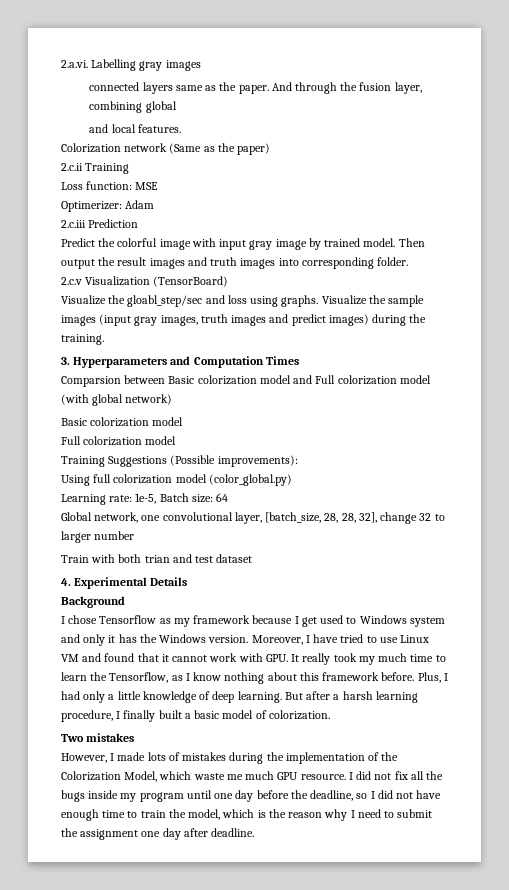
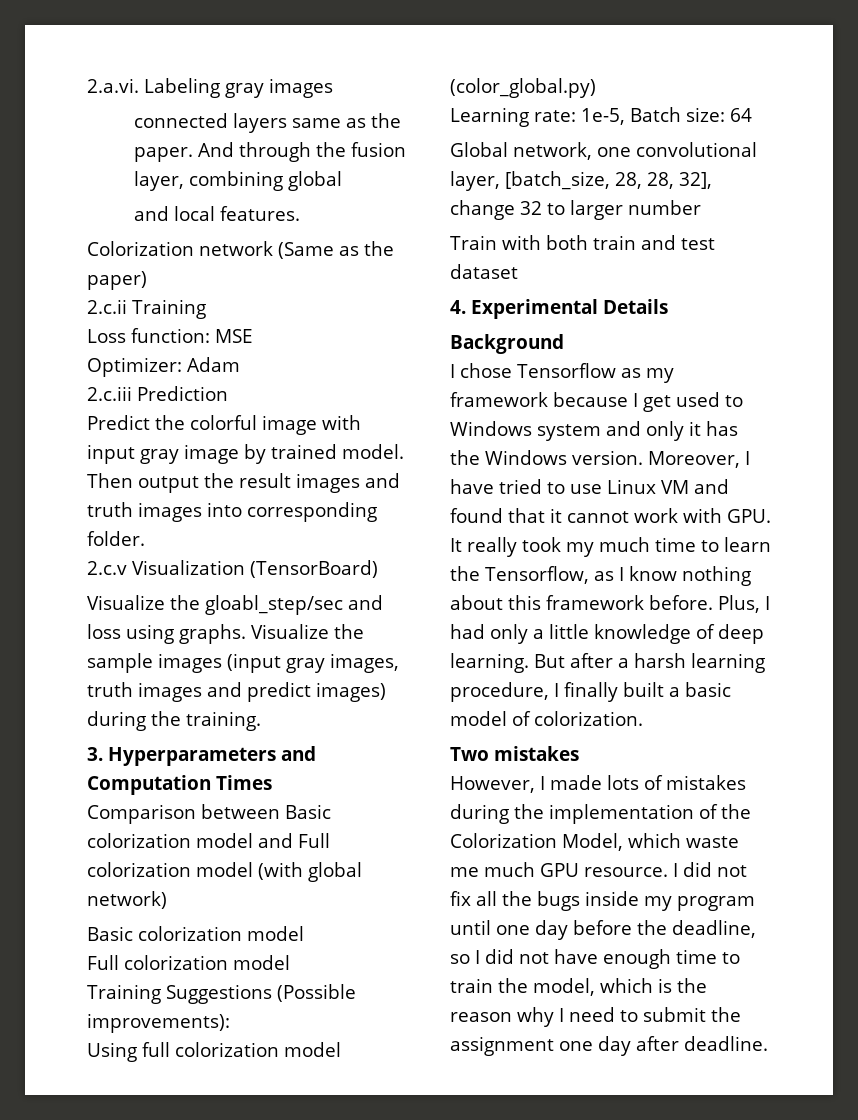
[91,59,137,71] Labelling -> [144,78,220,98] Labeling
[61,201,122,212] Optimerizer: -> [87,357,182,377] Optimizer:
[61,376,121,387] Comparsion -> [87,804,196,824] Comparison
[144,555,170,563] trian -> [592,235,636,250] train

